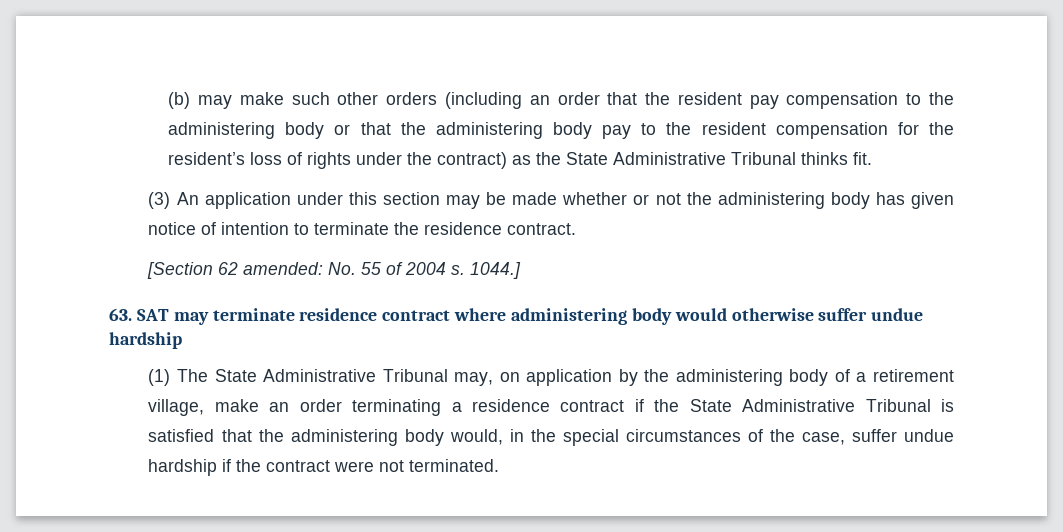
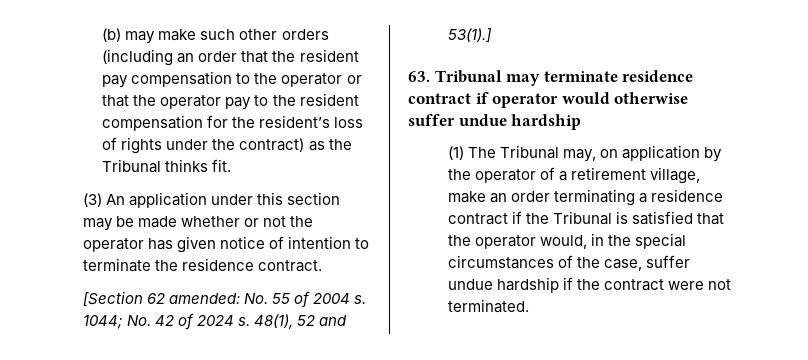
[168,122,325,139] administering body -> [281,73,343,87] operator
[435,122,593,139] administering body -> [160,95,222,109] operator
[566,152,727,165] State Administrative -> (352, 144) none
[717,192,870,209] administering body -> [82,238,144,252] operator
[470,262,522,279] 1044.] -> [82,313,347,330] [447,28,492,42] 1044; No. 42 of 2024 s. 48(1), 52 and 53(1).]
[136,309,169,321] SAT -> [434,70,502,83] Tribunal
[454,308,672,325] where administering body -> [475,92,559,108] if operator
[214,369,377,382] State Administrative -> (496, 152) none
[675,369,829,386] administering body -> [474,169,536,183] operator
[689,399,856,412] State Administrative -> (549, 218) none
[290,429,444,446] administering body -> [474,235,536,249] operator

